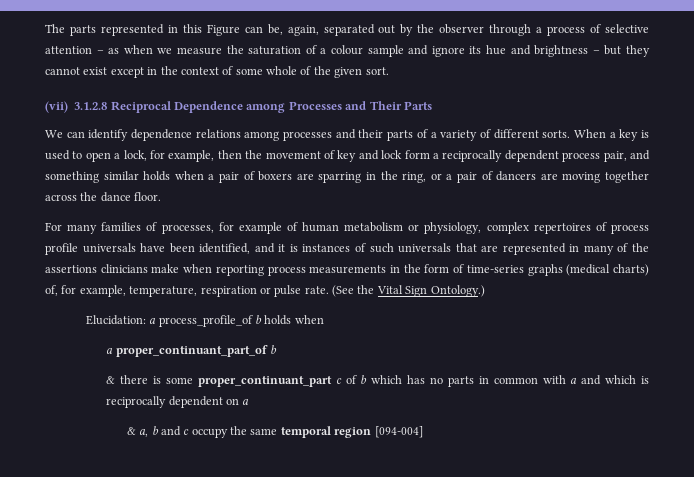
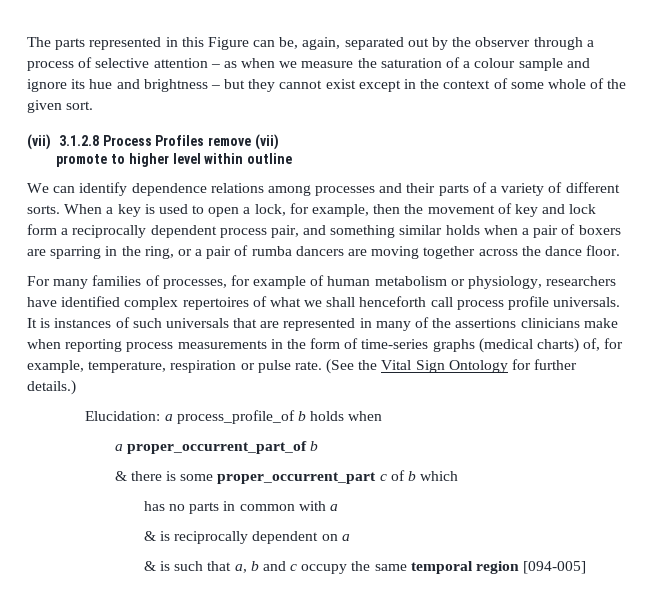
[110,101,432,113] Reciprocal Dependence among Processes and Their Parts -> [102,134,279,150] [56,153,293,167] Process Profiles remove (vii) // promote to higher level within outline
(493, 175) none -> [251,246,292,256] rumba
[486,222,649,234] [45,243,286,255] complex repertoires of process profile universals have been identified, and it -> [546,276,617,286] [27,296,621,310] [27,318,37,328] researchers have identified complex repertoires of what we shall henceforth call process profile universals. It
[430,285,485,297] Ontology.) -> [448,359,578,373] [27,380,76,395] Ontology for further details.)
[115,345,268,357] proper_continuant_part_of -> [126,441,307,454] proper_occurrent_part_of
[197,376,332,387] proper_continuant_part -> [217,472,377,484] proper_occurrent_part
(403, 379) none -> (459, 476) //
[581,375,637,385] and which -> [143,531,156,541] // &
(136, 431) none -> [159,561,232,571] is such that
[374,426,423,438] [094-004] -> [523,561,587,574] [094-005]

